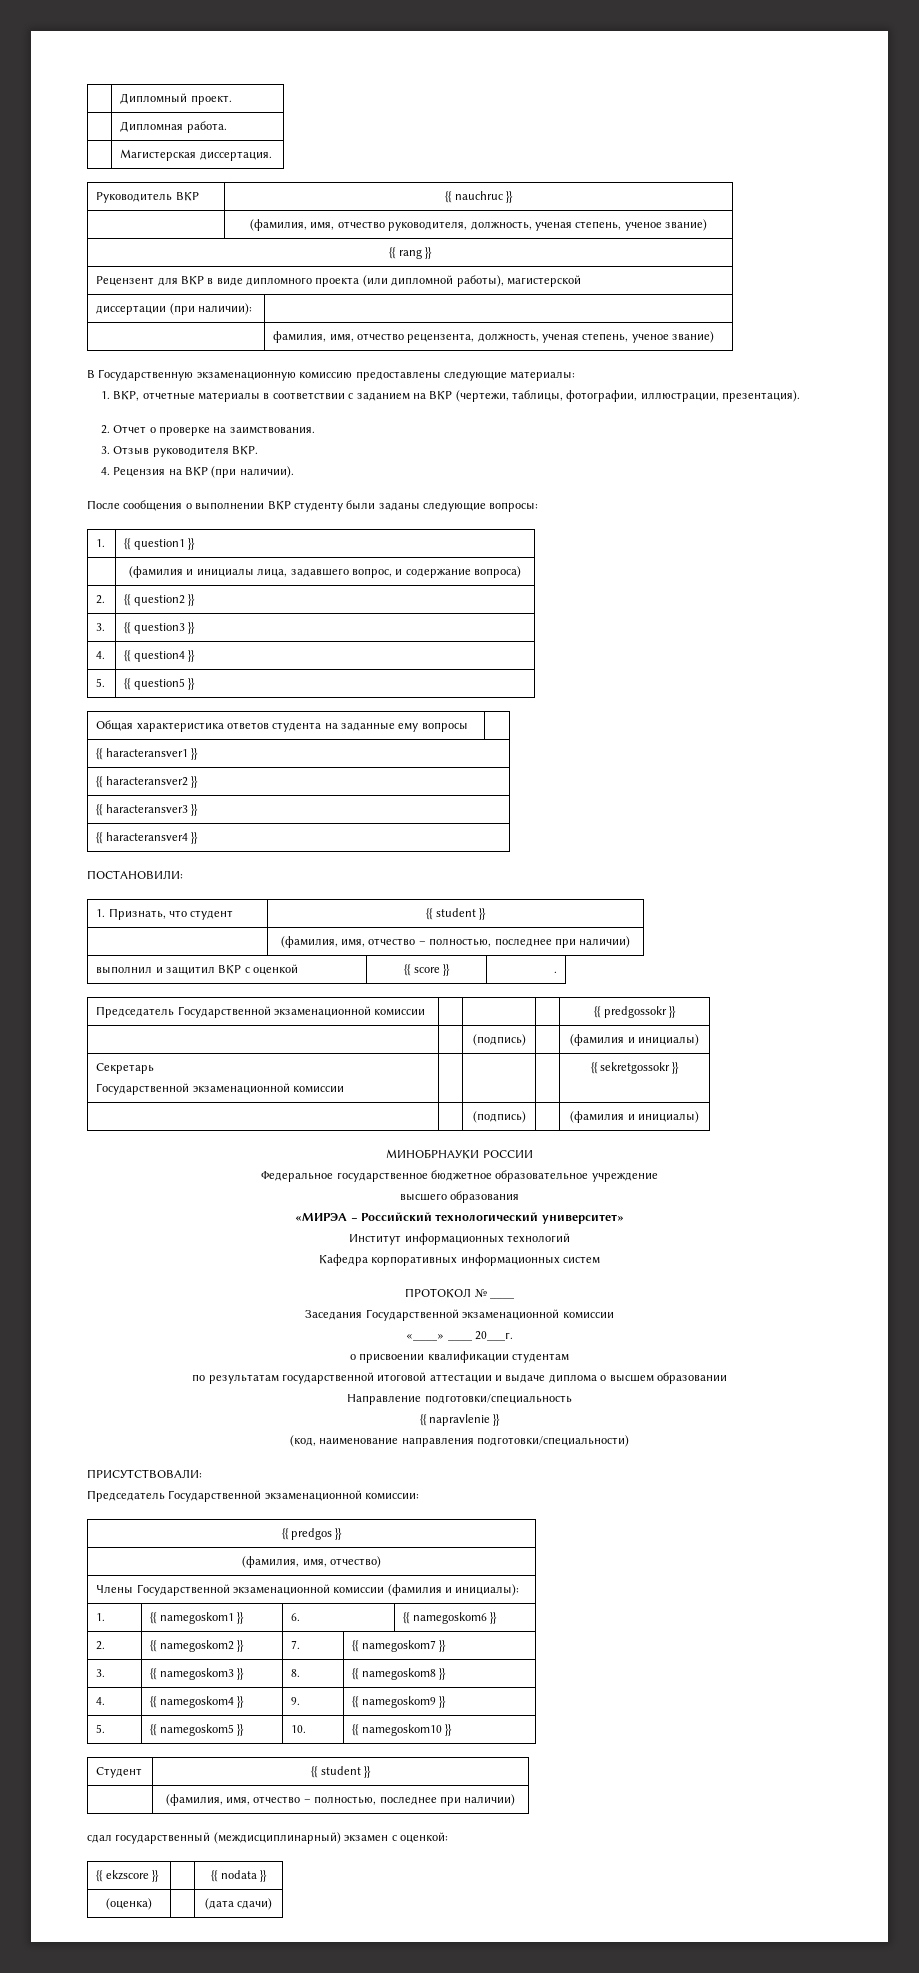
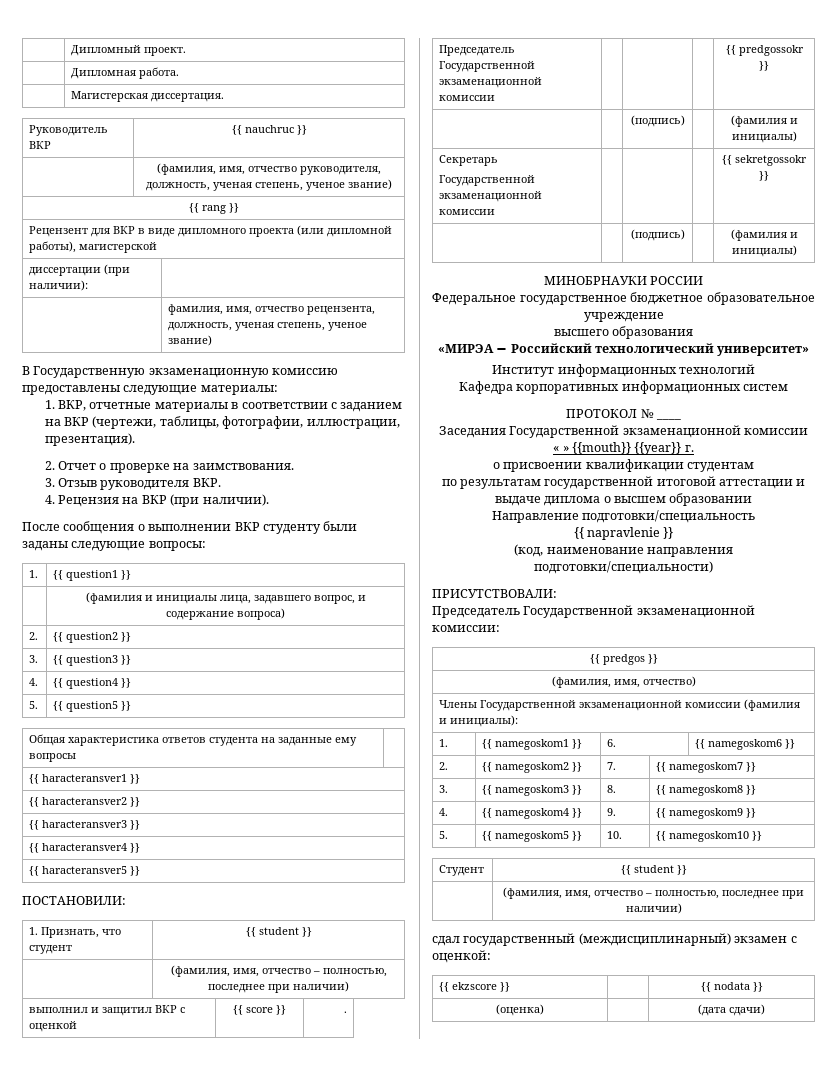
(198, 838) none -> [29,866,141,876] // {{ haracteransver5 }}
[406,1331,513,1341] «____» ____ 20___г. -> [553,442,694,455] « » {{mouth}} {{year}} г.

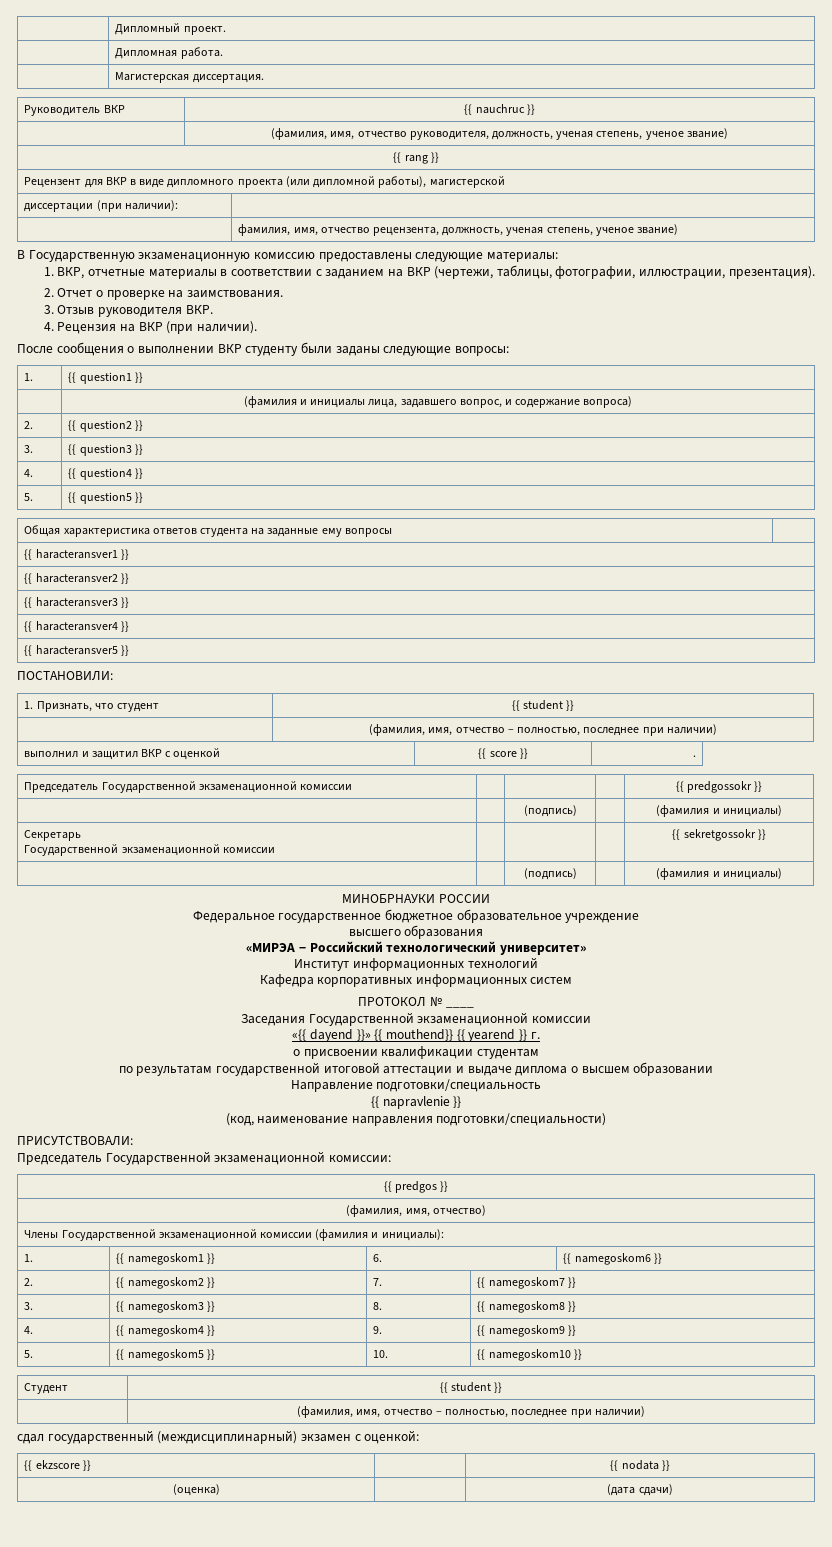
[553,442,682,455] « » {{mouth}} {{year}} -> [292,1029,527,1042] «{{ dayend }}» {{ mouthend}} {{ yearend }}

